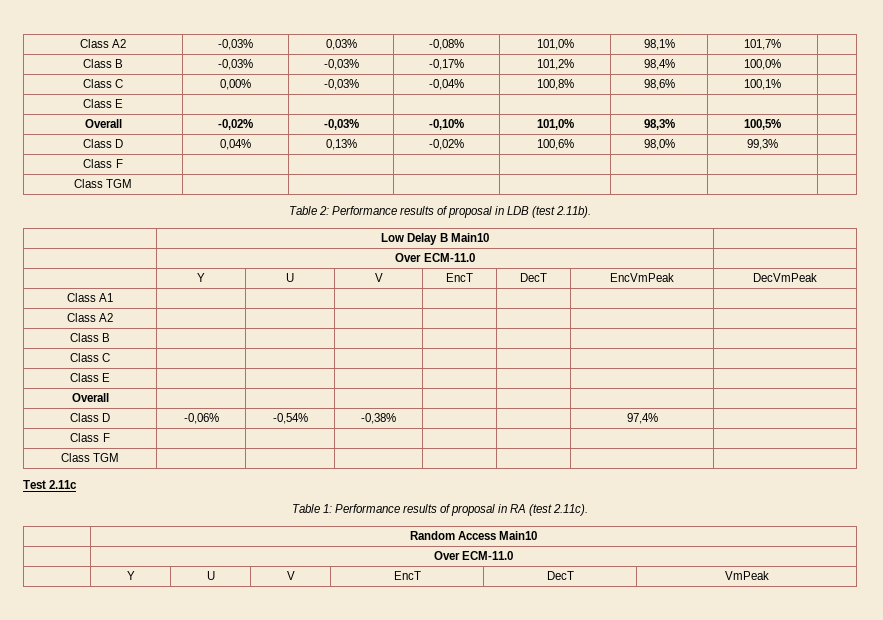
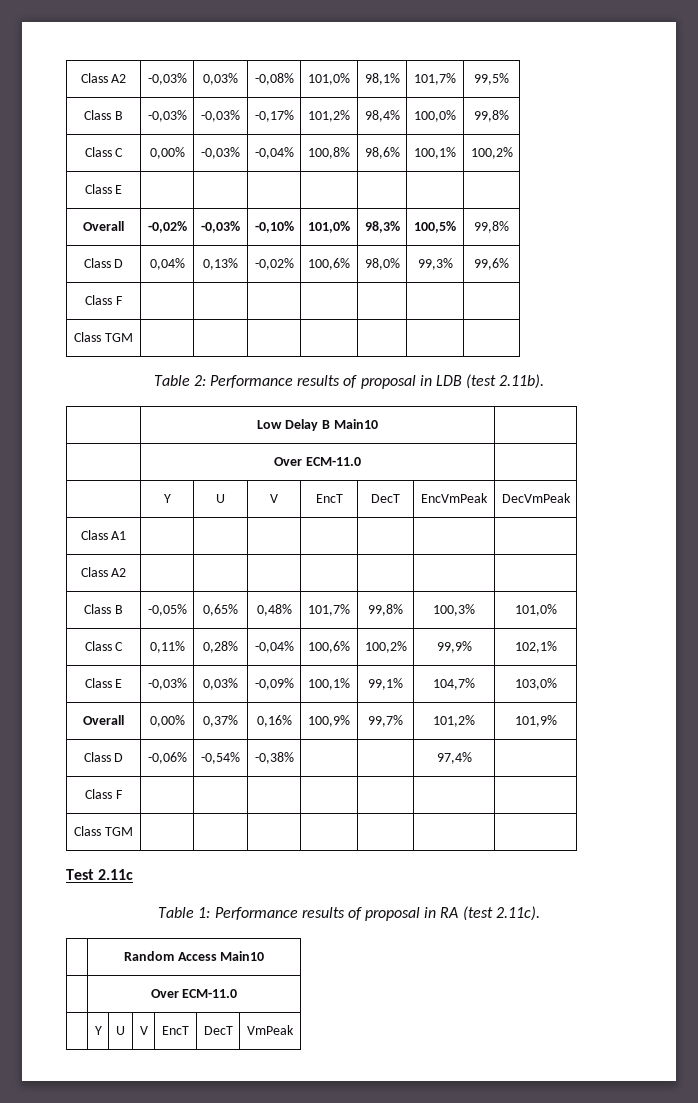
(781, 44) none -> [474,73,510,85] 99,5%
(781, 64) none -> [474,110,510,122] 99,8%
(781, 84) none -> [470,147,513,159] 100,2%
(781, 124) none -> [474,221,510,233] 99,8%
(778, 144) none -> [474,258,510,270] 99,6%
[69,353,111,362] [69,373,111,382] [71,393,109,402] | | | | | | // Class C | | | | | | | // Class E | | | | | | | // Overall | | | | | | | -> [147,604,187,616] [203,604,238,616] [256,604,292,616] [308,604,350,616] [368,604,404,616] [433,604,476,616] [514,604,557,616] [84,641,124,651] [149,641,185,653] [203,641,238,653] [254,641,294,653] [308,641,350,653] [364,641,407,653] [436,641,472,653] [514,641,557,653] [84,678,123,688] [147,678,187,690] [203,678,238,690] [254,678,294,690] [308,678,350,690] [368,678,404,690] [433,678,476,690] [514,678,557,690] [83,715,124,725] [149,715,185,727] [203,715,238,727] [256,715,292,727] [308,715,350,727] [368,715,404,727] [433,715,476,727] [514,715,557,727] -0,05% | 0,65% | 0,48% | 101,7% | 99,8% | 100,3% | 101,0% // Class C | 0,11% | 0,28% | -0,04% | 100,6% | 100,2% | 99,9% | 102,1% // Class E | -0,03% | 0,03% | -0,09% | 100,1% | 99,1% | 104,7% | 103,0% // Overall | 0,00% | 0,37% | 0,16% | 100,9% | 99,7% | 101,2% | 101,9%

